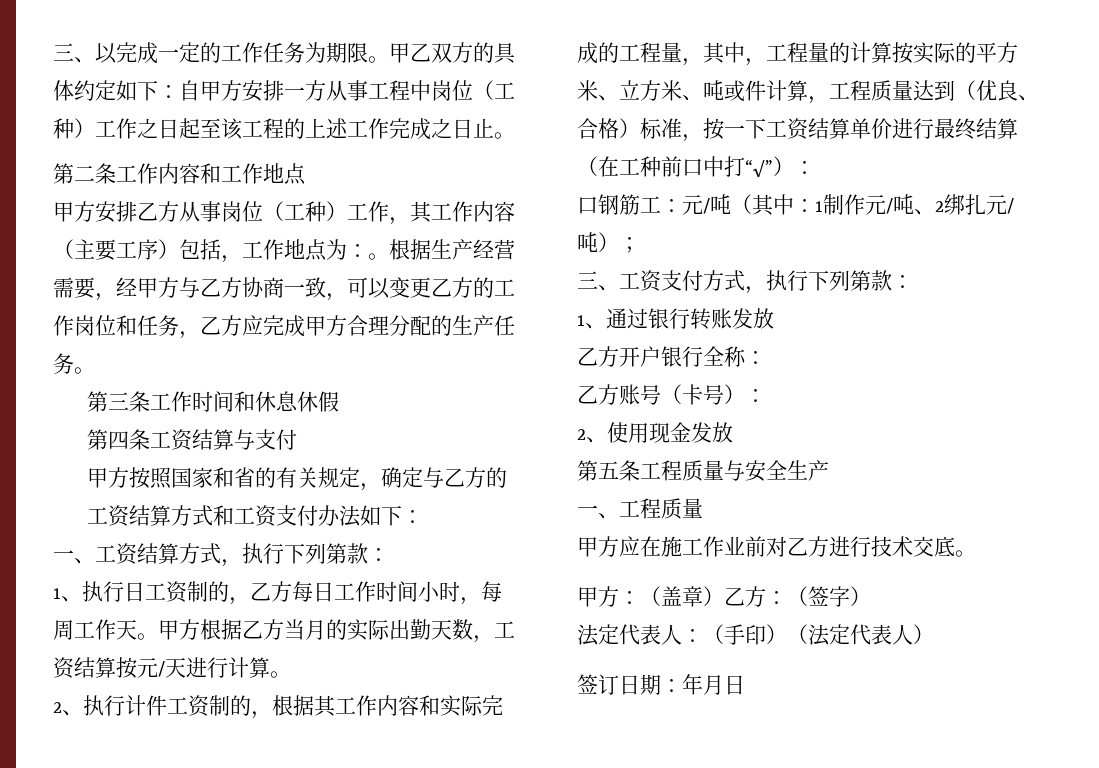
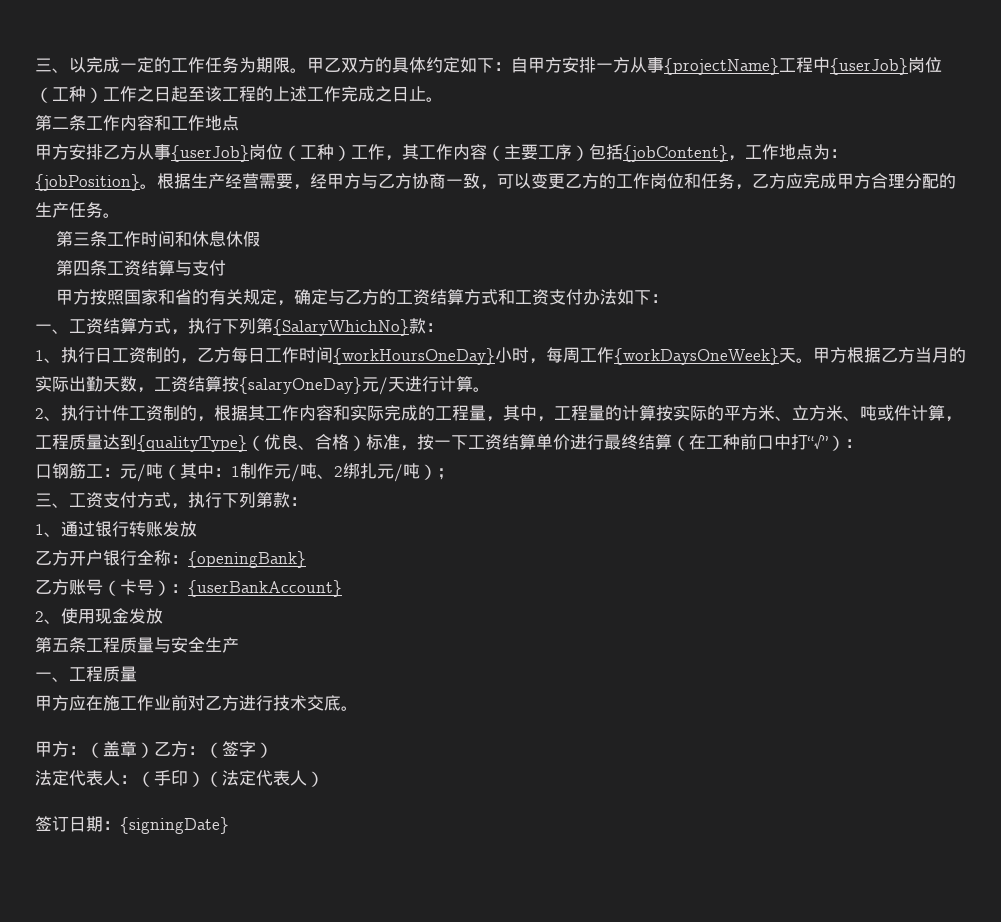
[368,80,431,101] 工程中 -> [664,57,908,75] {projectName}工程中{userJob}
(221, 211) none -> [171,145,249,162] {userJob}
(221, 249) none -> [623,145,728,162] {jobContent}
(368, 250) none -> [35,174,140,191] {jobPosition}
(347, 553) none -> [273,319,409,336] {SalaryWhichNo}
(418, 591) none -> [333,348,495,365] {workHoursOneDay}
(116, 629) none -> [614,348,779,365] {workDaysOneWeek}
(137, 668) none -> [239,377,362,394] {salaryOneDay}
(955, 90) none -> [137,435,247,452] {qualityType}
(766, 357) none -> [188,551,306,568] {openingBank}
(766, 395) none -> [188,580,342,597] {userBankAccount}
[682,674,745,695] 年月日 -> [120,817,229,834] {signingDate}

